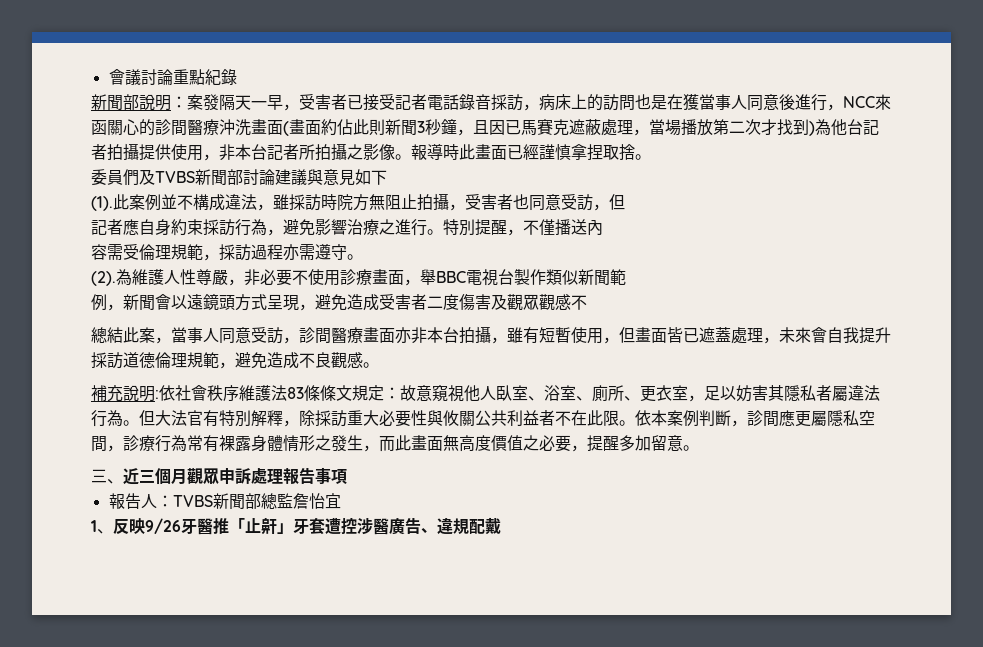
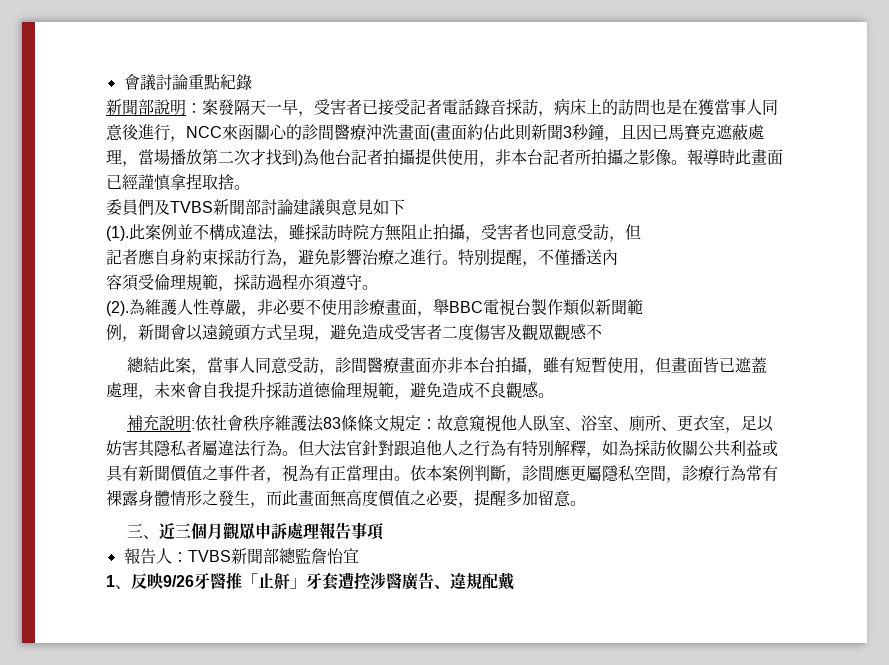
[107,244,123,260] 需 -> [122,274,138,291] 須
[299,244,315,260] 需 -> [314,274,330,291] 須
[203,410,619,427] 有特別解釋，除採訪重大必要性與攸關公共利益者不在此限 -> [362,440,778,458] [106,465,394,483] 針對跟追他人之行為有特別解釋，如為採訪攸關公共利益或具有新聞價值之事件者，視為有正當理由

